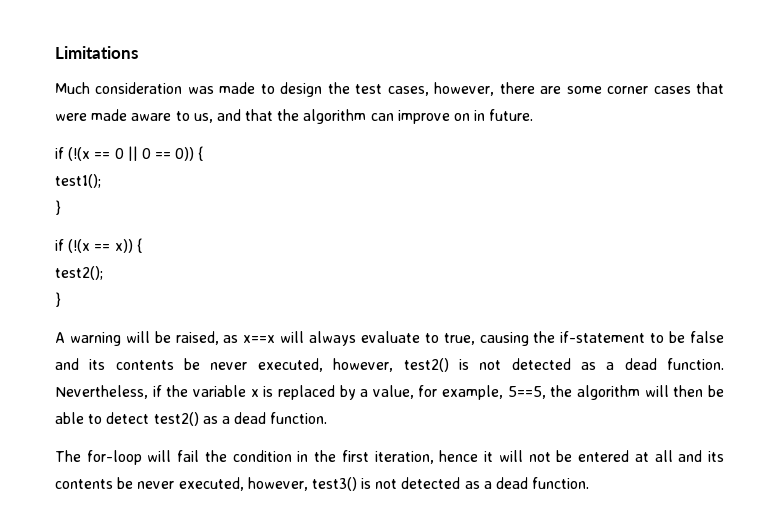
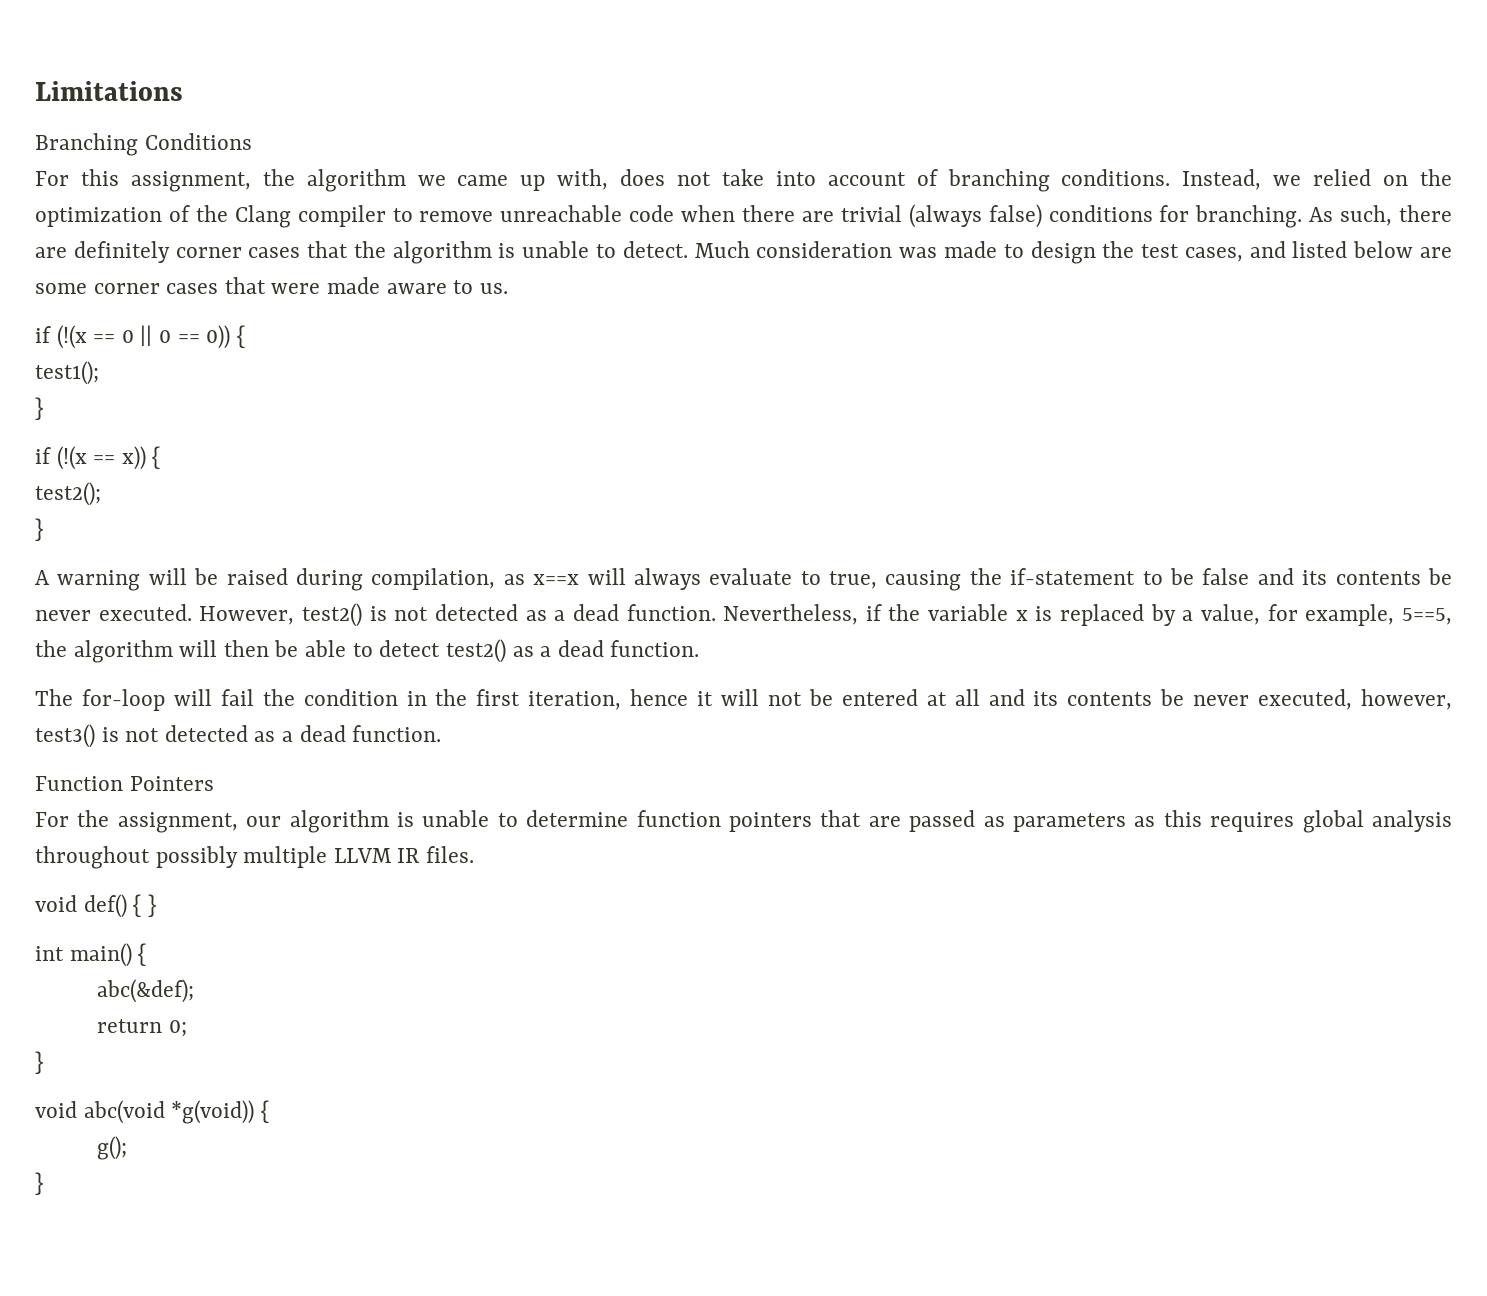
(138, 52) none -> [35,133,252,156] [35,169,1453,192] [35,204,1453,228] [35,241,688,264] Branching Conditions // For this assignment, the algorithm we came up with, does not take into account of branching conditions. Instead, we relied on the optimization of the Clang compiler to remove unreachable code when there are trivial (always false) conditions for branching. As such, there are definitely corner cases that the algorithm is unable to detect.
[434,82,535,96] however, there -> [1249,241,1414,258] and listed below
[193,109,534,124] us, and that the algorithm can improve on in future. -> [479,283,508,294] us.
[175,331,219,345] raised, -> [226,568,496,591] raised during compilation,
[257,358,394,372] executed, however, -> [98,604,295,625] executed. However,
(590, 483) none -> [35,776,214,791] [35,810,1453,833] [35,846,475,869] [35,894,156,918] [35,943,147,967] [97,979,195,1003] [97,1019,187,1037] [35,1051,43,1074] [35,1100,269,1124] [97,1136,128,1160] [35,1172,43,1195] // Function Pointers // For the assignment, our algorithm is unable to determine function pointers that are passed as parameters as this requires global analysis throughout possibly multiple LLVM IR files. // void def() { } // int main() { // abc(&def); // return 0; // } // void abc(void *g(void)) { // g(); // }

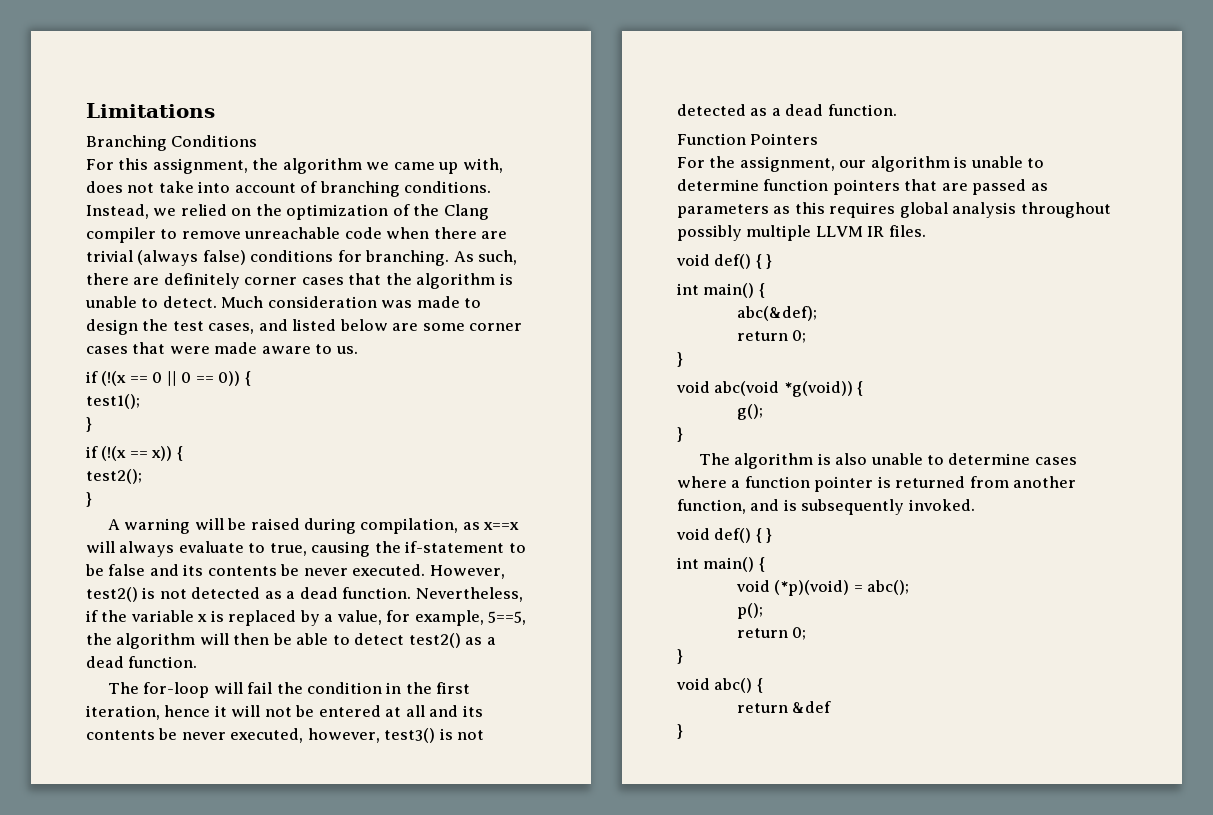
(43, 1183) none -> [698,453,1077,469] [677,476,1077,492] [677,499,975,515] [676,528,773,543] [677,557,765,572] [735,580,910,596] [736,603,763,619] [736,627,807,640] [677,649,683,664] [676,678,763,693] [736,701,832,713] [677,724,683,739] // The algorithm is also unable to determine cases where a function pointer is returned from another function, and is subsequently invoked. // void def() { } // int main() { // void (*p)(void) = abc(); // p(); // return 0; // } // void abc() { // return &def // }

